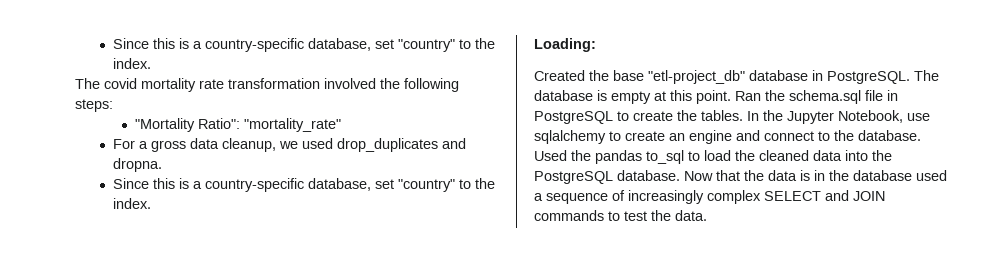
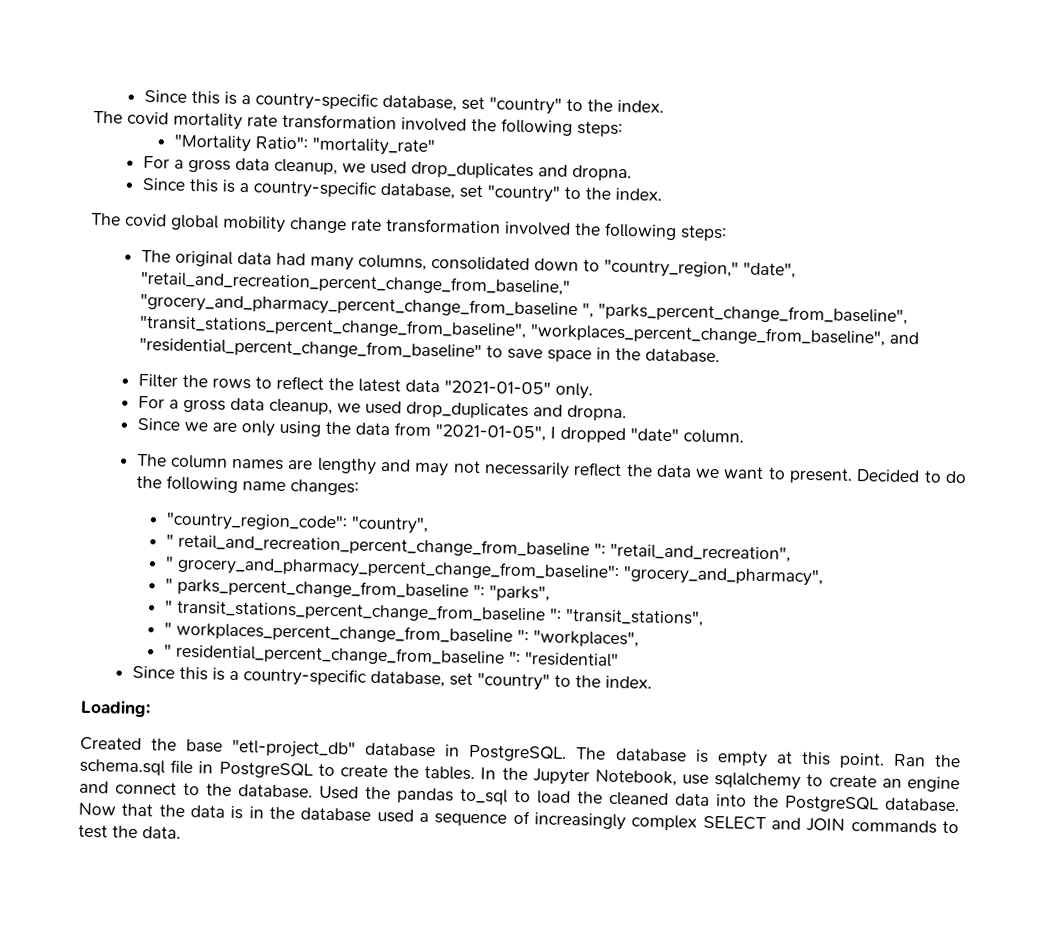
(152, 203) none -> [91,212,727,242] [140,249,796,279] [139,270,571,296] [139,292,908,326] [138,314,919,347] [138,336,720,364] [137,373,593,400] [137,395,627,422] [136,417,744,444] [136,453,967,484] [135,475,359,496] [165,511,429,535] [165,533,791,563] [164,555,824,587] [164,577,550,602] [163,599,704,627] [163,621,639,648] [163,643,619,668] [131,665,652,691] // The covid global mobility change rate transformation involved the following steps: // The original data had many columns, consolidated down to "country_region," "date", "retail_and_recreation_percent_change_from_baseline," "grocery_and_pharmacy_percent_change_from_baseline ", "parks_percent_change_from_baseline", "transit_stations_percent_change_from_baseline", "workplaces_percent_change_from_baseline", and "residential_percent_change_from_baseline" to save space in the database. // Filter the rows to reflect the latest data "2021-01-05" only. // For a gross data cleanup, we used drop_duplicates and dropna. // Since we are only using the data from "2021-01-05", I dropped "date" column. // The column names are lengthy and may not necessarily reflect the data we want to present. Decided to do the following name changes: // "country_region_code": "country", // " retail_and_recreation_percent_change_from_baseline ": "retail_and_recreation", // " grocery_and_pharmacy_percent_change_from_baseline": "grocery_and_pharmacy", // " parks_percent_change_from_baseline ": "parks", // " transit_stations_percent_change_from_baseline ": "transit_stations", // " workplaces_percent_change_from_baseline ": "workplaces", // " residential_percent_change_from_baseline ": "residential" // Since this is a country-specific database, set "country" to the index.

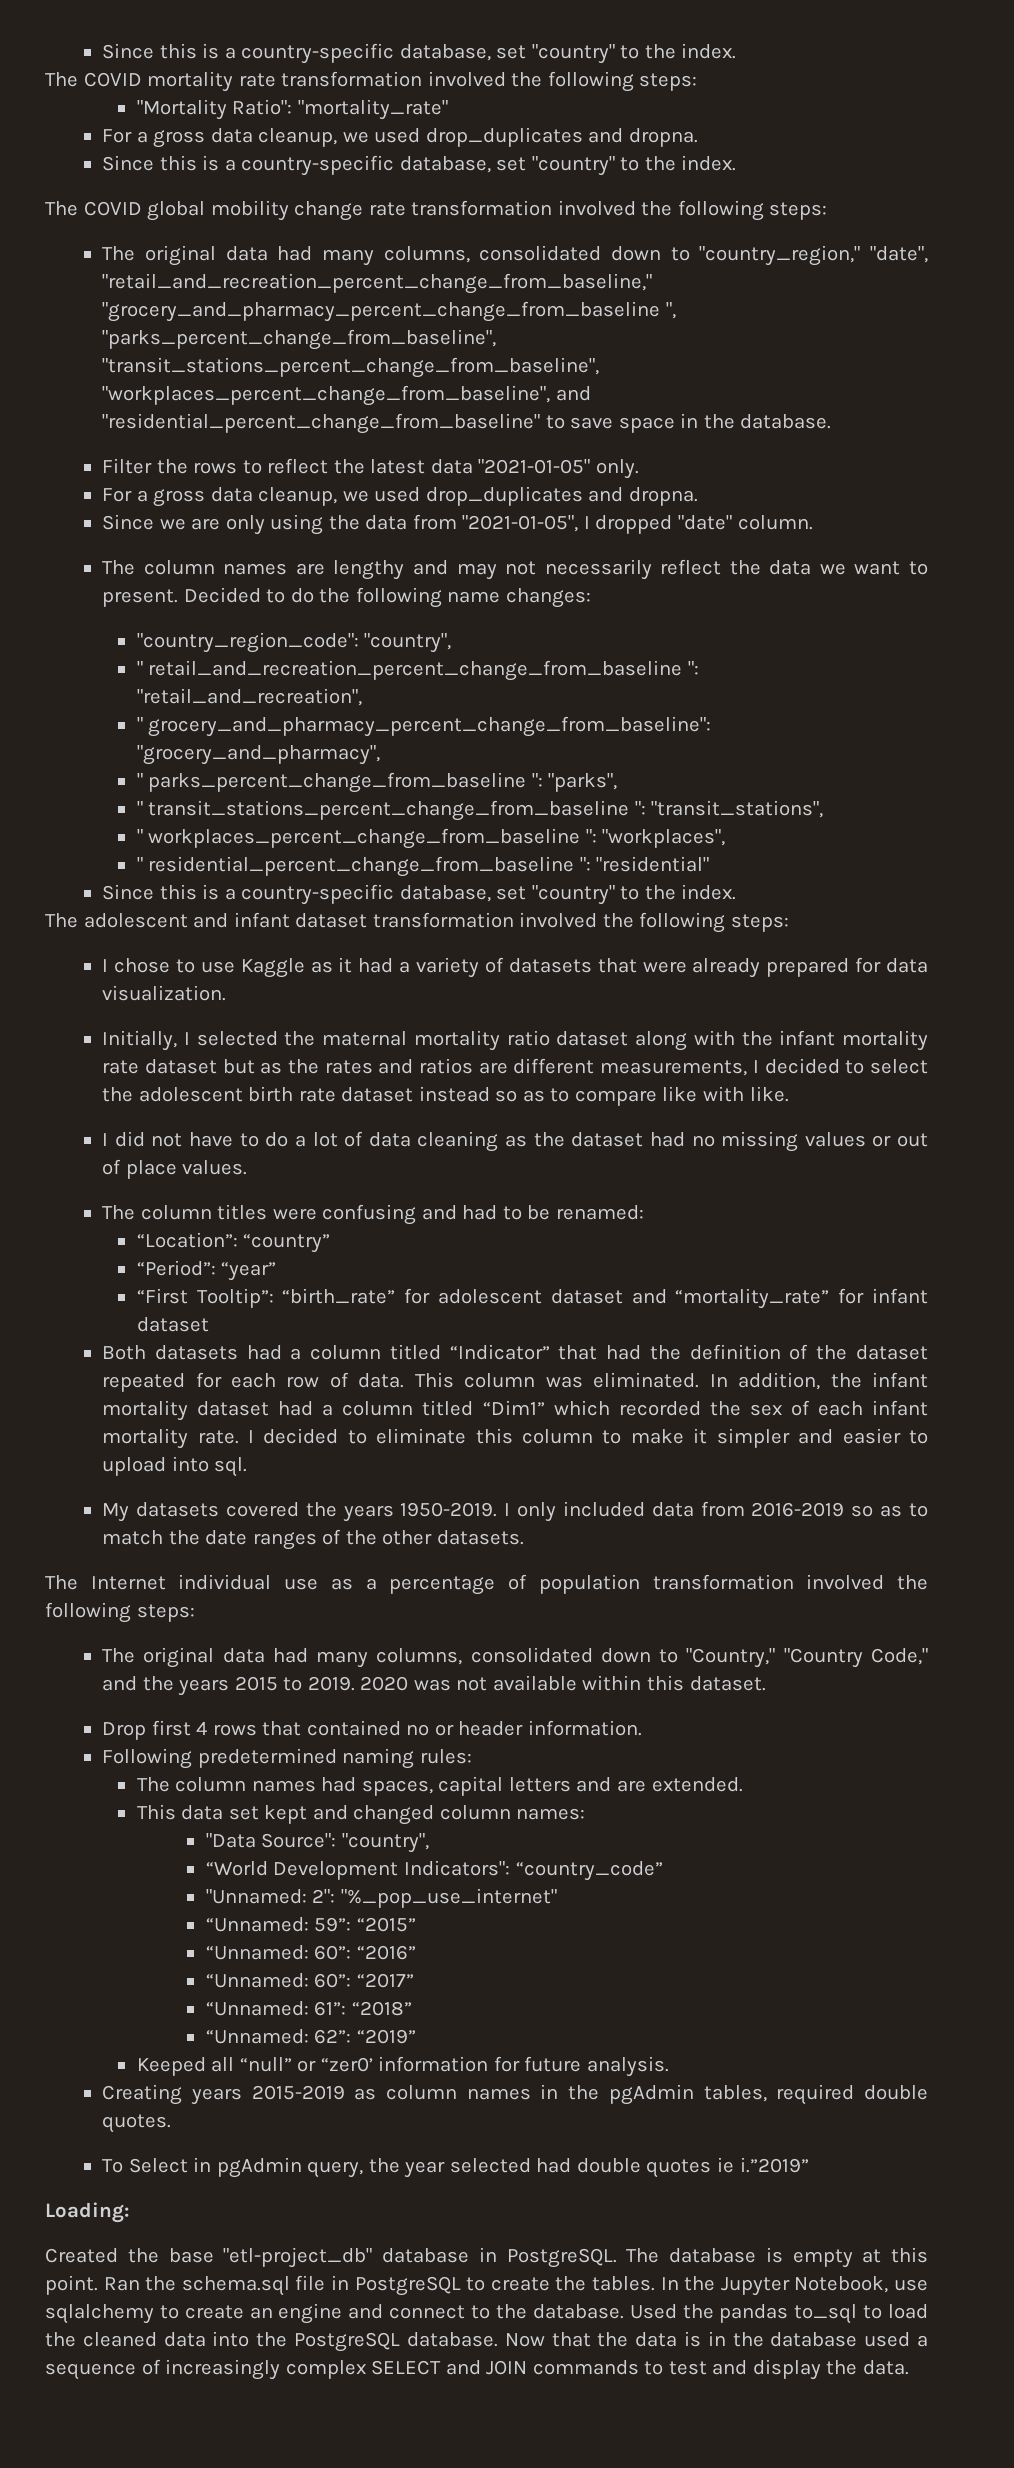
[127,111,169,125] covid -> [83,72,142,87] COVID
[125,213,167,227] covid -> [83,201,142,216] COVID
(652, 682) none -> [45,912,789,933] [102,957,928,978] [102,985,227,1001] [102,1030,928,1051] [102,1058,928,1076] [102,1086,789,1106] [102,1131,928,1152] [102,1159,248,1179] [102,1204,644,1225] [136,1232,331,1253] [136,1260,277,1281] [136,1288,928,1309] [136,1317,209,1332] [102,1344,928,1360] [102,1372,929,1392] [102,1400,929,1421] [102,1428,929,1449] [102,1456,248,1477] [102,1501,928,1522] [102,1529,524,1550] [45,1574,929,1595] [45,1602,195,1623] [102,1647,928,1668] [102,1675,766,1696] [102,1720,642,1740] [102,1748,472,1769] [136,1776,743,1796] [136,1804,586,1825] [205,1833,429,1853] [205,1860,663,1881] [205,1888,557,1908] [205,1917,416,1932] [205,1945,416,1960] [205,1973,414,1988] [205,2001,412,2016] [205,2029,416,2044] [136,2056,670,2077] [102,2084,928,2105] [102,2114,172,2133] [102,2157,809,2178] // The adolescent and infant dataset transformation involved the following steps: // I chose to use Kaggle as it had a variety of datasets that were already prepared for data visualization. // Initially, I selected the maternal mortality ratio dataset along with the infant mortality rate dataset but as the rates and ratios are different measurements, I decided to select the adolescent birth rate dataset instead so as to compare like with like. // I did not have to do a lot of data cleaning as the dataset had no missing values or out of place values. // The column titles were confusing and had to be renamed: // “Location”: “country” // “Period”: “year” // “First Tooltip”: “birth_rate” for adolescent dataset and “mortality_rate” for infant dataset // Both datasets had a column titled “Indicator” that had the definition of the dataset repeated for each row of data. This column was eliminated. In addition, the infant mortality dataset had a column titled “Dim1” which recorded the sex of each infant mortality rate. I decided to eliminate this column to make it simpler and easier to upload into sql. // My datasets covered the years 1950-2019. I only included data from 2016-2019 so as to match the date ranges of the other datasets. // The Internet individual use as a percentage of population transformation involved the following steps: // The original data had many columns, consolidated down to "Country," "Country Code," and the years 2015 to 2019. 2020 was not available within this dataset. // Drop first 4 rows that contained no or header information. // Following predetermined naming rules: // The column names had spaces, capital letters and are extended. // This data set kept and changed column names: // "Data Source": "country", // “World Development Indicators": “country_code” // "Unnamed: 2": "%_pop_use_internet" // “Unnamed: 59”: “2015” // “Unnamed: 60”: “2016” // “Unnamed: 60”: “2017” // “Unnamed: 61”: “2018” // “Unnamed: 62”: “2019” // Keeped all “null” or “zer0’ information for future analysis. // Creating years 2015-2019 as column names in the pgAdmin tables, required double quotes. // To Select in pgAdmin query, the year selected had double quotes ie i.”2019”
(108, 831) none -> [712,2359,821,2380] and display

